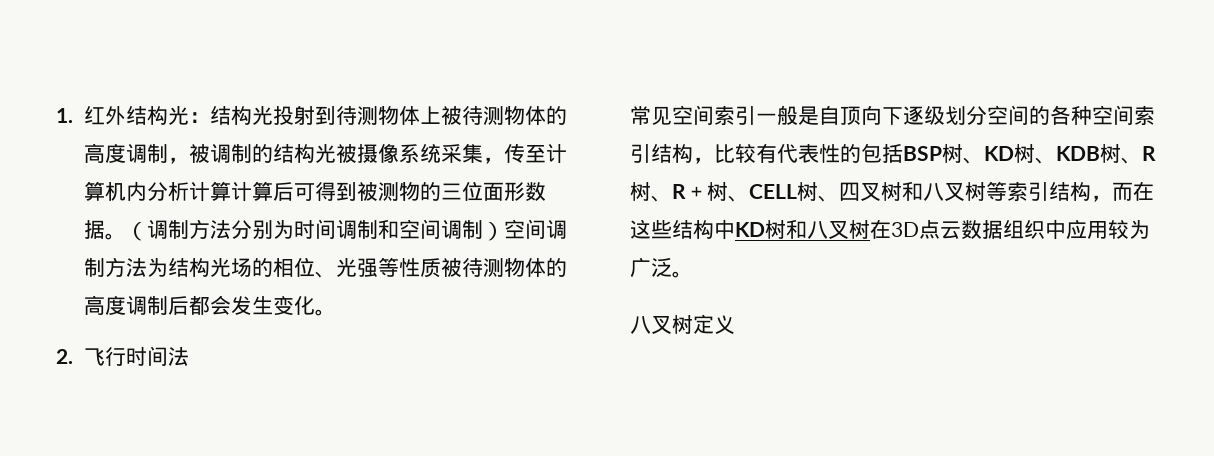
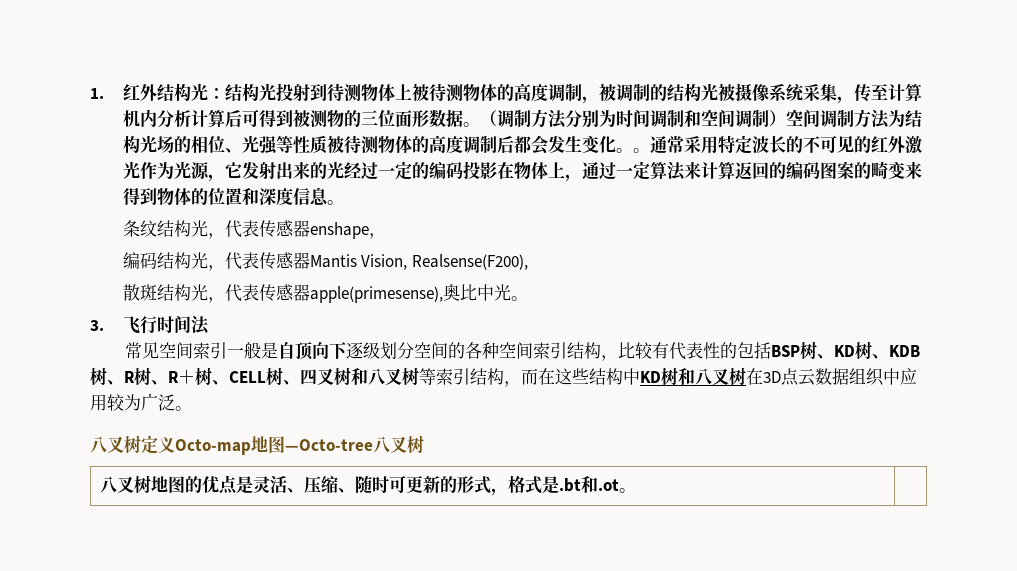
[231,181,274,202] 计算 -> (225, 118) none
[56,349,73,364] // 2. -> [632,135,922,154] [122,161,922,182] [122,187,344,206] [122,220,386,239] [122,252,528,271] [122,284,528,303] [90,320,104,331] 。通常采用特定波长的不可见的红外激光作为光源，它发射出来的光经过一定的编码投影在物体上，通过一定算法来计算返回的编码图案的畸变来得到物体的位置和深度信息。 // 条纹结构光，代表传感器enshape， // 编码结构光，代表传感器Mantis Vision, Realsense(F200), // 散斑结构光，代表传感器apple(primesense),奥比中光。 // 3.
(735, 324) none -> [175,435,424,455] [99,475,636,496] Octo-map地图—Octo-tree八叉树 // 八叉树地图的优点是灵活、压缩、随时可更新的形式，格式是.bt和.ot。 |

